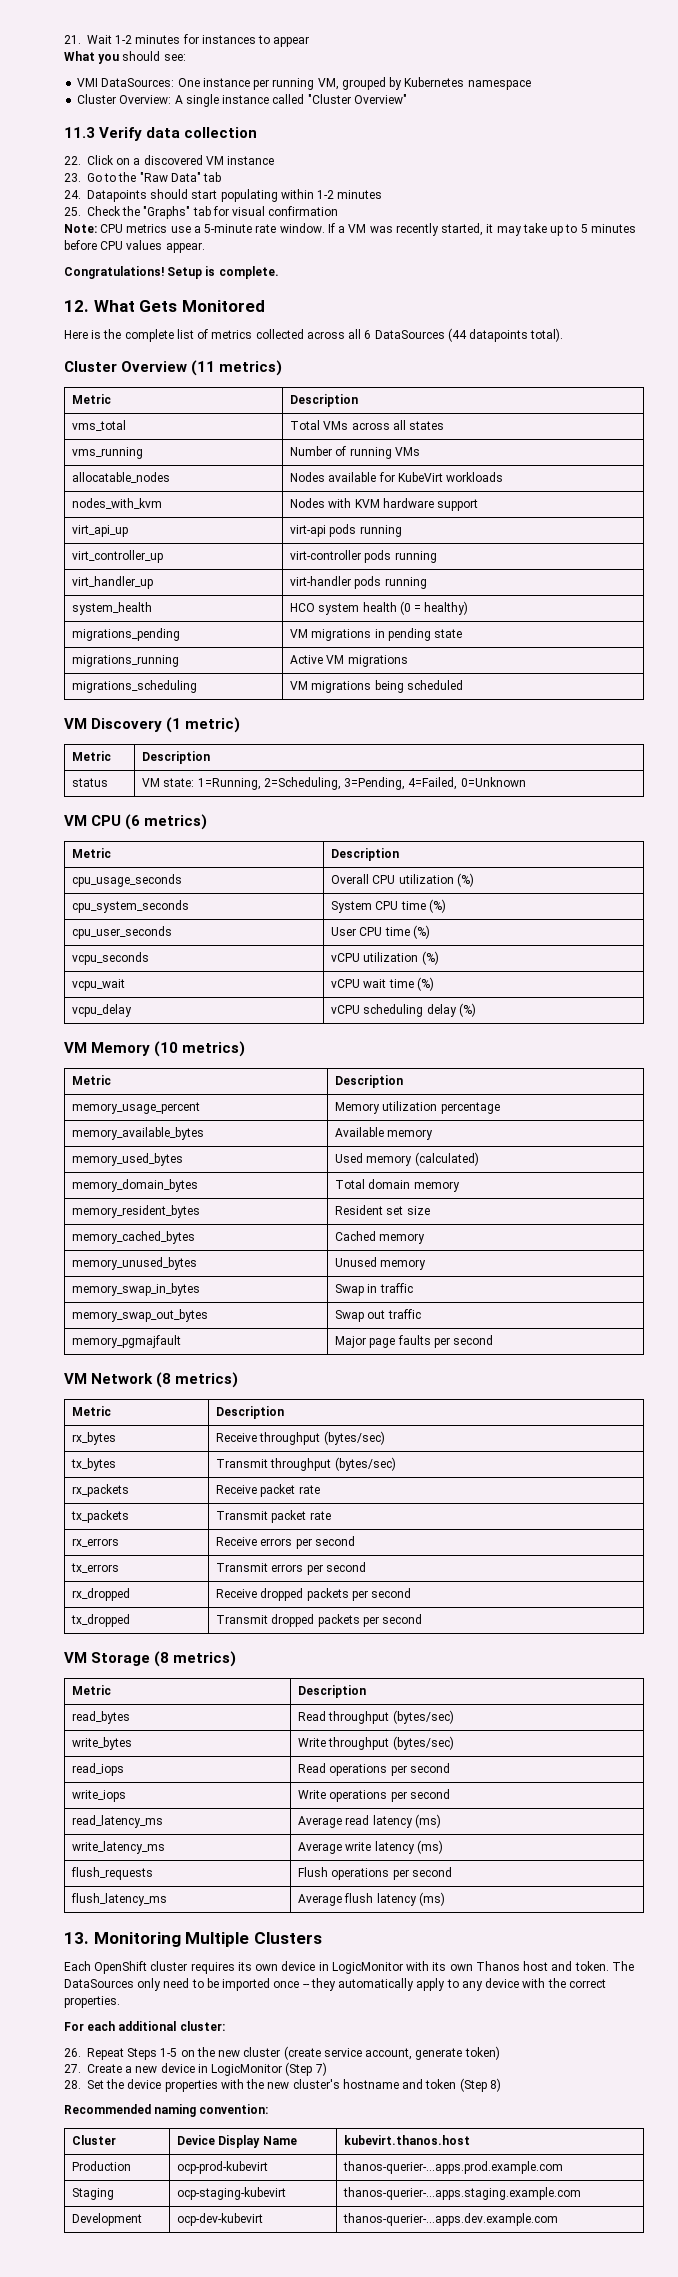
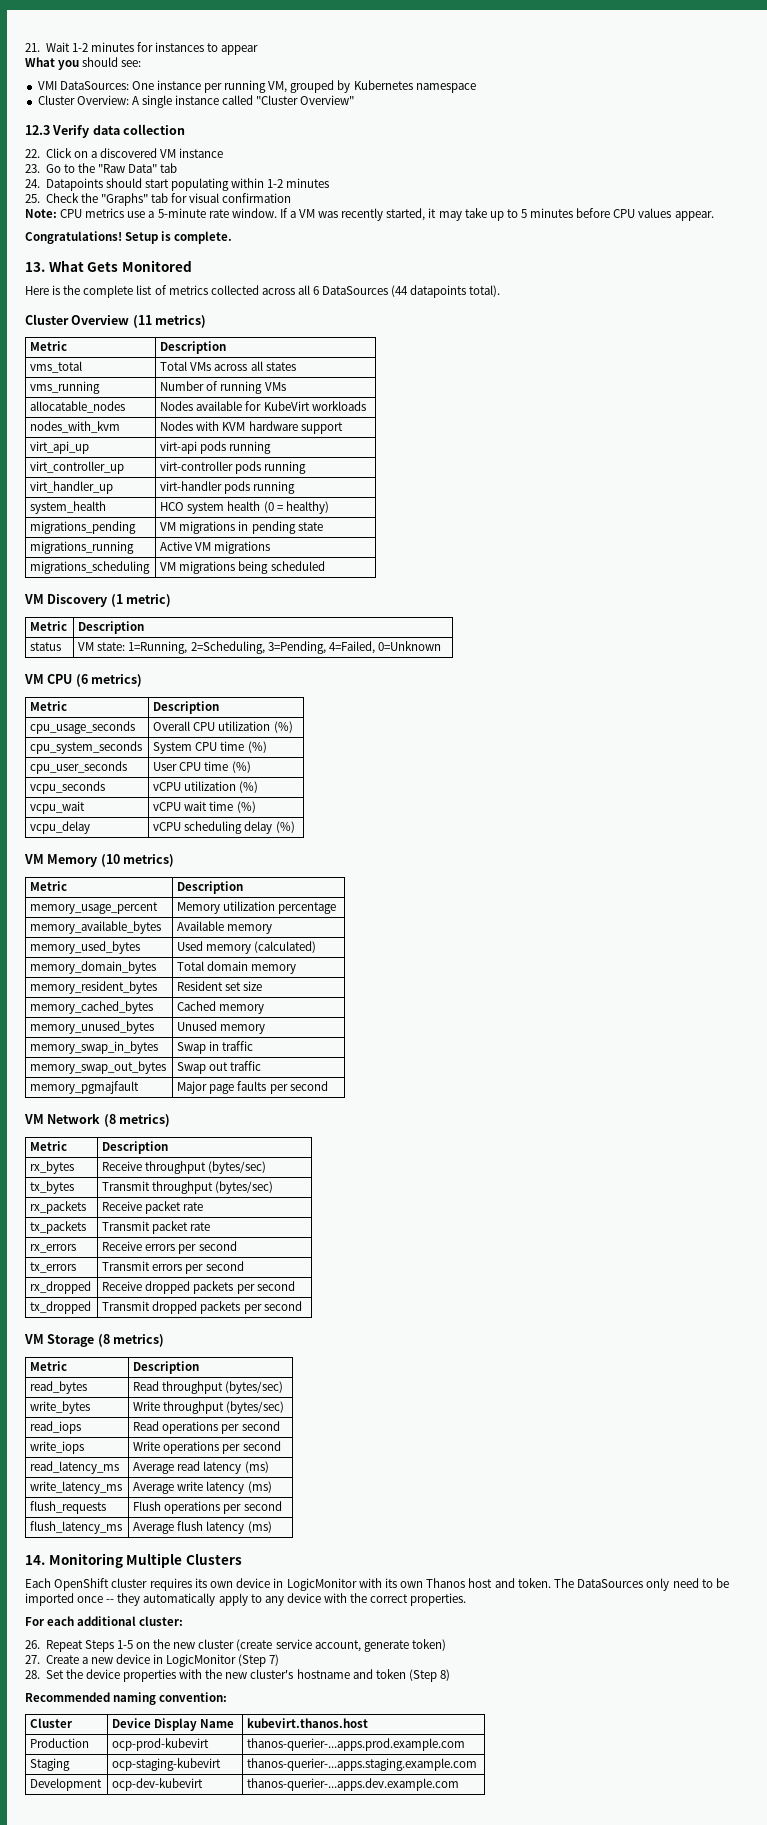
[64,127,95,138] 11.3 -> [25,125,50,135] 12.3
[64,300,89,312] 12. -> [25,262,45,272] 13.
[64,1932,89,1944] 13. -> [25,1555,45,1565] 14.

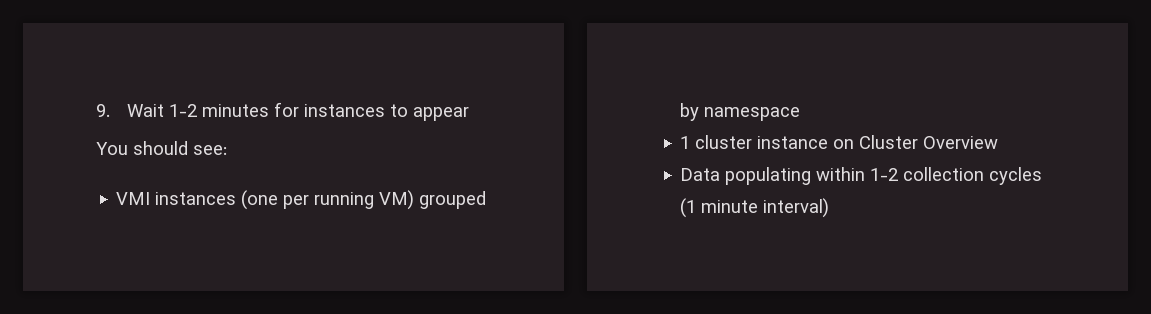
[25,43,40,52] 21. -> [96,104,110,117] 9.
[25,57,80,70] What you -> [96,142,128,155] You
[59,80,201,90] DataSources: One instance -> [155,190,279,210] instances (one
[268,81,288,93] VM, -> [379,190,415,210] VM)
[353,80,413,90] Kubernetes -> (700, 112) none
[37,95,355,108] [25,124,186,138] [25,148,224,158] [25,163,178,173] [25,178,330,191] [25,193,292,206] [25,208,714,221] [25,231,233,244] [25,260,192,272] [25,285,501,298] [25,314,207,328] [30,341,68,351] [160,341,227,354] [30,361,83,373] [160,361,296,371] [30,381,101,394] [160,381,286,394] [30,401,126,413] [160,401,366,411] [30,421,121,433] [160,421,343,434] [30,441,90,454] [160,441,272,454] [30,461,125,474] [160,461,307,474] [30,481,114,494] [160,481,296,494] [30,501,107,514] [160,501,329,514] [30,521,137,534] [160,521,323,534] [30,541,135,554] [160,541,271,554] [30,561,151,574] [160,561,325,574] [24,594,172,607] [30,621,68,631] [78,621,145,634] [30,642,62,651] [78,641,441,654] [24,674,143,687] [30,701,68,711] [153,701,220,714] [30,721,136,734] [153,721,293,733] [30,741,143,754] [153,741,267,754] [30,761,128,774] [153,761,251,773] [30,781,106,794] [153,781,259,793] [30,801,86,814] [153,801,256,813] [30,821,91,834] [153,821,295,834] [24,854,175,867] [30,881,68,891] [177,881,244,894] [30,902,159,914] [177,901,337,914] [30,921,162,934] [177,921,273,934] [30,941,141,954] [177,941,317,954] [30,961,157,974] [177,961,297,974] [30,981,158,994] [177,981,263,991] [30,1001,154,1014] [177,1001,265,1014] [30,1021,155,1034] [177,1021,266,1034] [30,1041,159,1054] [177,1041,254,1054] [30,1061,167,1074] [177,1061,262,1074] [30,1081,140,1094] [177,1081,328,1094] [24,1114,171,1127] [30,1141,68,1151] [102,1141,169,1154] [30,1161,75,1174] [102,1161,267,1174] [30,1181,75,1194] [102,1181,274,1194] [30,1201,87,1214] [102,1201,204,1214] [30,1221,87,1234] [102,1221,211,1234] [30,1244,77,1253] [102,1241,237,1254] [30,1262,77,1273] [102,1261,244,1274] [30,1281,92,1294] [102,1281,295,1294] [30,1301,92,1314] [102,1301,302,1314] [24,1334,165,1347] [30,1361,68,1371] [133,1361,200,1374] [30,1381,88,1394] [133,1381,284,1394] [30,1401,91,1414] [133,1401,285,1414] [30,1421,82,1434] [133,1421,280,1434] [30,1441,85,1454] [133,1441,281,1454] [30,1461,120,1474] [133,1461,269,1474] [30,1481,123,1494] [133,1481,272,1494] [30,1501,107,1514] [133,1501,282,1514] [30,1521,123,1534] [133,1521,272,1534] [25,1553,242,1568] [25,1578,729,1591] [25,1593,467,1606] [25,1616,184,1626] [25,1639,446,1652] [25,1654,280,1667] [25,1669,451,1682] [25,1692,228,1705] [30,1718,74,1728] [112,1718,235,1731] [247,1718,369,1728] [30,1738,90,1748] [112,1738,210,1751] [247,1738,466,1751] [30,1758,71,1771] [112,1758,222,1771] [247,1758,478,1771] [30,1778,103,1791] [112,1778,204,1791] [247,1778,460,1791] Cluster Overview: A single instance called "Cluster Overview" // 12.3 Verify data collection // 22. Click on a discovered VM instance // 23. Go to the "Raw Data" tab // 24. Datapoints should start populating within 1-2 minutes // 25. Check the "Graphs" tab for visual confirmation // Note: CPU metrics use a 5-minute rate window. If a VM was recently started, it may take up to 5 minutes before CPU values appear. // Congratulations! Setup is complete. // 13. What Gets Monitored // Here is the complete list of metrics collected across all 6 DataSources (44 datapoints total). // Cluster Overview (11 metrics) // Metric | Description // vms_total | Total VMs across all states // vms_running | Number of running VMs // allocatable_nodes | Nodes available for KubeVirt workloads // nodes_with_kvm | Nodes with KVM hardware support // virt_api_up | virt-api pods running // virt_controller_up | virt-controller pods running // virt_handler_up | virt-handler pods running // system_health | HCO system health (0 = healthy) // migrations_pending | VM migrations in pending state // migrations_running | Active VM migrations // migrations_scheduling | VM migrations being scheduled // VM Discovery (1 metric) // Metric | Description // status | VM state: 1=Running, 2=Scheduling, 3=Pending, 4=Failed, 0=Unknown // VM CPU (6 metrics) // Metric | Description // cpu_usage_seconds | Overall CPU utilization (%) // cpu_system_seconds | System CPU time (%) // cpu_user_seconds | User CPU time (%) // vcpu_seconds | vCPU utilization (%) // vcpu_wait | vCPU wait time (%) // vcpu_delay | vCPU scheduling delay (%) // VM Memory (10 metrics) // Metric | Description // memory_usage_percent | Memory utilization percentage // memory_available_bytes | Available memory // memory_used_bytes | Used memory (calculated) // memory_domain_bytes | Total domain memory // memory_resident_bytes | Resident set size // memory_cached_bytes | Cached memory // memory_unused_bytes | Unused memory // memory_swap_in_bytes | Swap in traffic // memory_swap_out_bytes | Swap out traffic // memory_pgmajfault | Major page faults per second // VM Network (8 metrics) // Metric | Description // rx_bytes | Receive throughput (bytes/sec) // tx_bytes | Transmit throughput (bytes/sec) // rx_packets | Receive packet rate // tx_packets | Transmit packet rate // rx_errors | Receive errors per second // tx_errors | Transmit errors per second // rx_dropped | Receive dropped packets per second // tx_dropped | Transmit dropped packets per second // VM Storage (8 metrics) // Metric | Description // read_bytes | Read throughput (bytes/sec) // write_bytes | Write throughput (bytes/sec) // read_iops | Read operations per second // write_iops | Write operations per second // read_latency_ms | Average read latency (ms) // write_latency_ms | Average write latency (ms) // flush_requests | Flush operations per second // flush_latency_ms | Average flush latency (ms) // 14. Monitoring Multiple Clusters // Each OpenShift cluster requires its own device in LogicMonitor with its own Thanos host and token. The DataSources only need to be imported once -- they automatically apply to any device with the correct properties. // For each additional cluster: // 26. Repeat Steps 1-5 on the new cluster (create service account, generate token) // 27. Create a new device in LogicMonitor (Step 7) // 28. Set the device properties with the new cluster's hostname and token (Step 8) // Recommended naming convention: // Cluster | Device Display Name | kubevirt.thanos.host // Production | ocp-prod-kubevirt | thanos-querier-...apps.prod.example.com // Staging | ocp-staging-kubevirt | thanos-querier-...apps.staging.example.com // Development | ocp-dev-kubevirt | thanos-querier-...apps.dev.example.com -> [680,135,999,149] [680,167,1043,185] [680,198,830,218] 1 cluster instance on Cluster Overview // Data populating within 1-2 collection cycles (1 minute interval)

